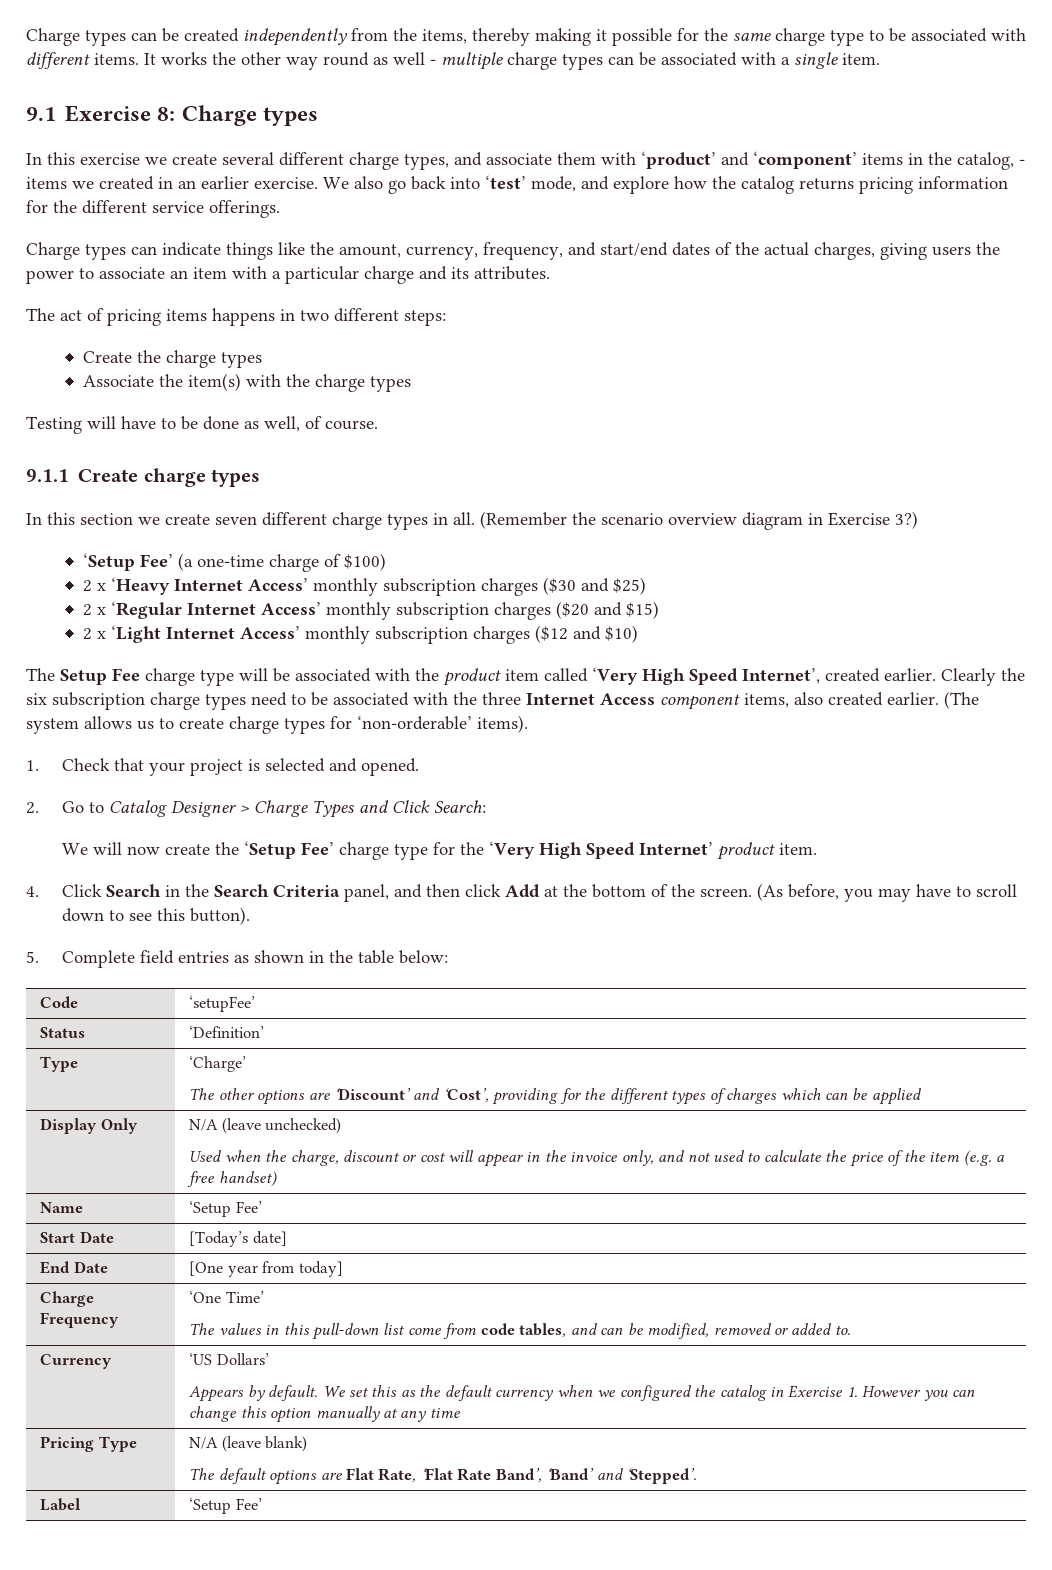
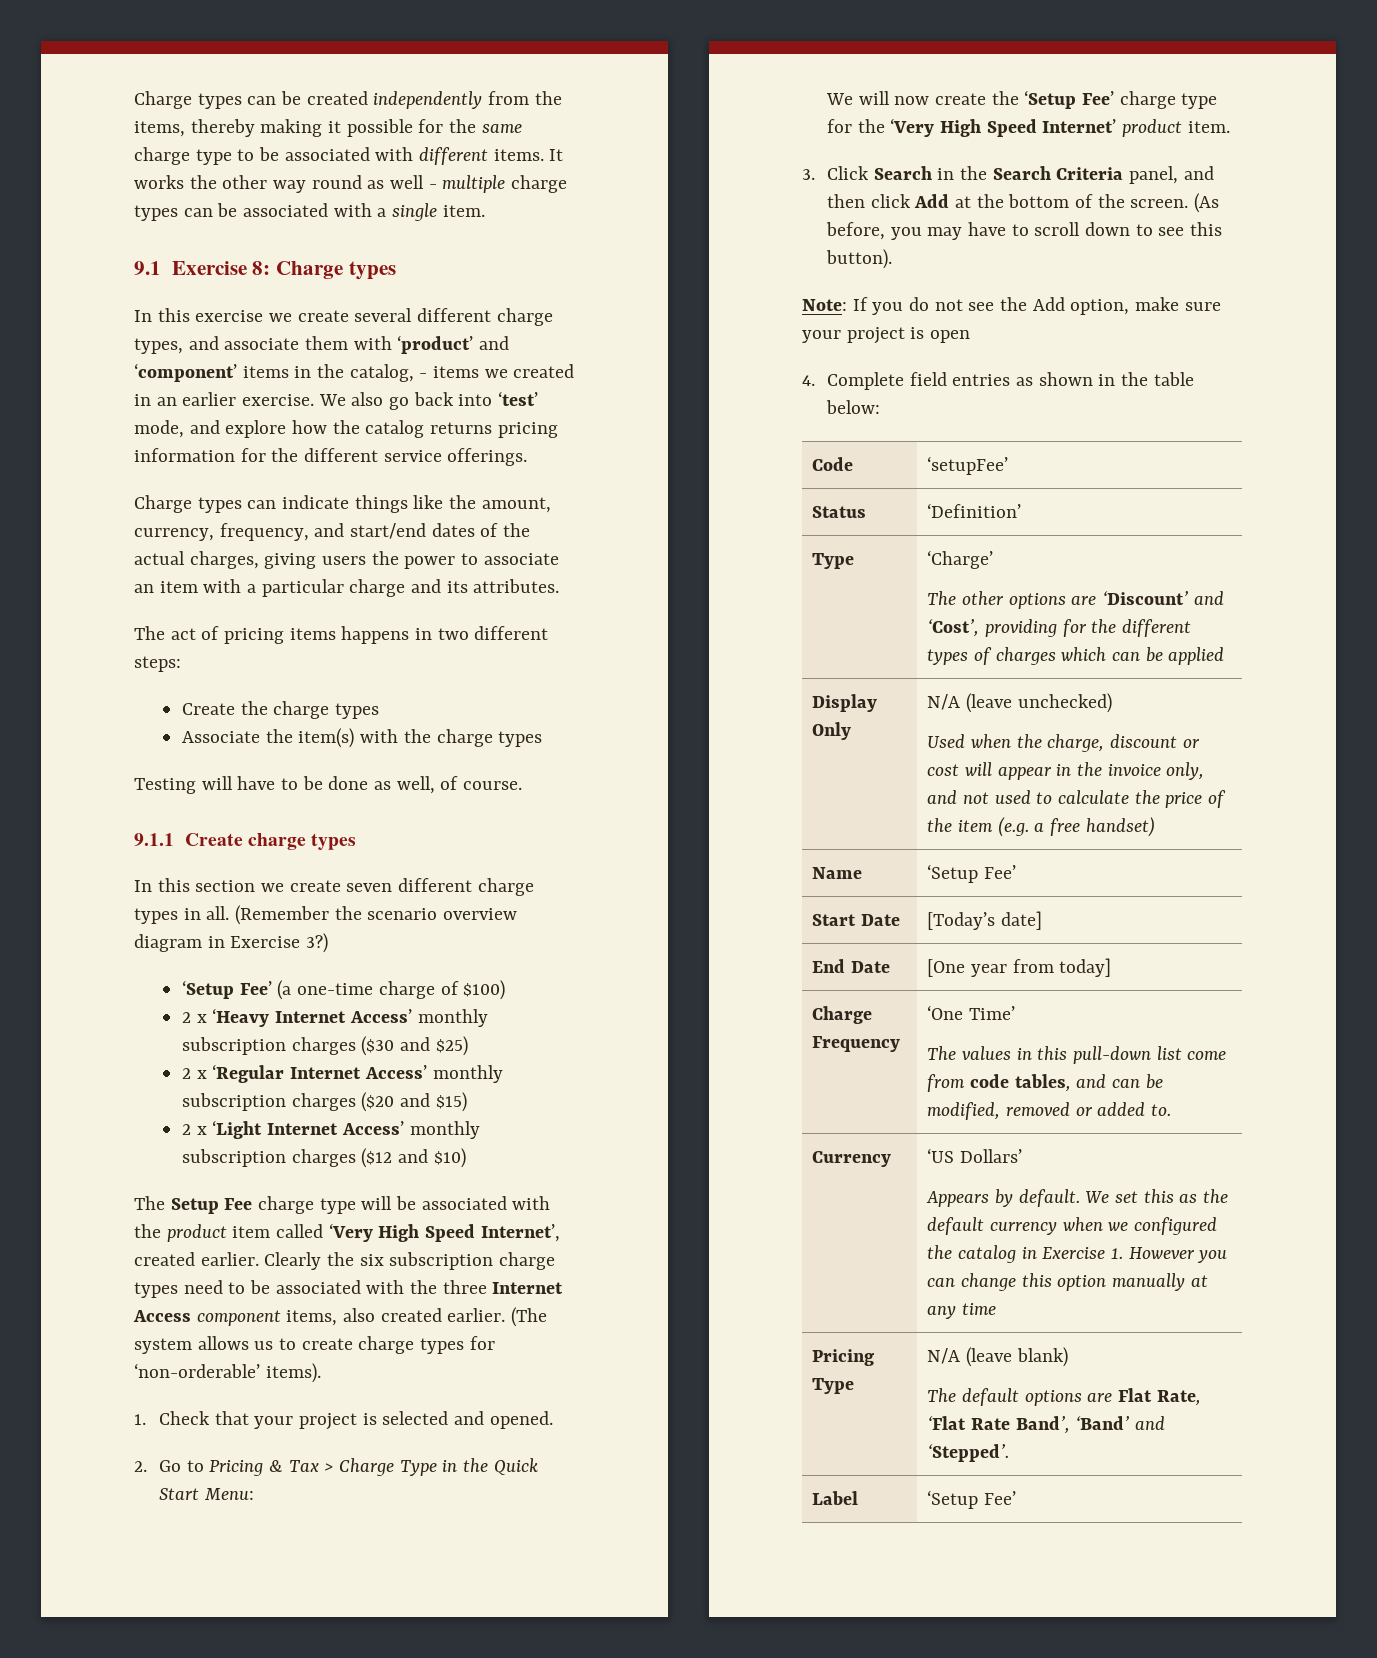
[109,800,487,818] Catalog Designer > Charge Types and Click Search: -> [209,1458,538,1476] [159,1488,254,1500] Pricing & Tax > Charge Type in the Quick Start Menu:
[26,886,39,897] 4. -> [802,169,815,180] 3.
[26,951,39,963] 5. -> [802,297,1221,315] [802,327,971,344] [802,375,815,386] Note: If you do not see the Add option, make sure your project is open // 4.

